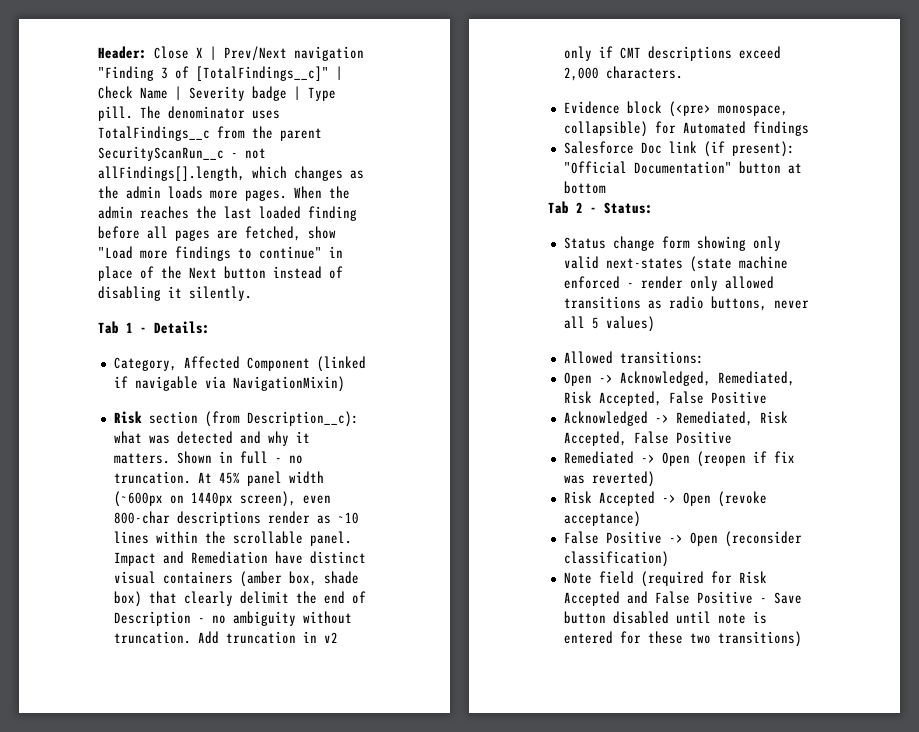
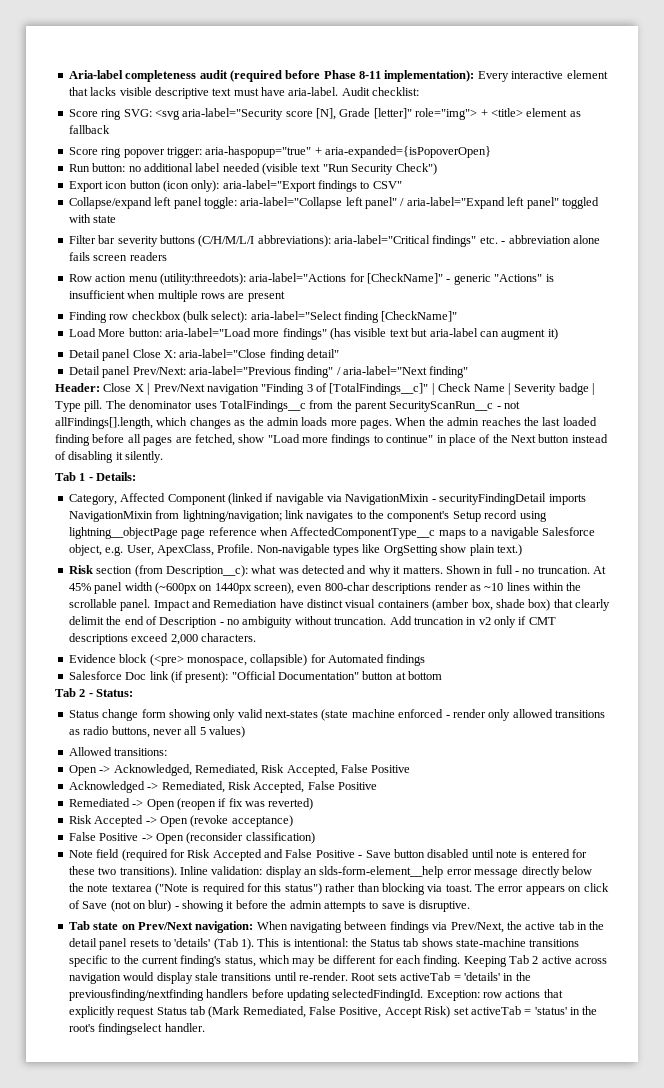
(98, 52) none -> [68,70,608,82] [68,87,420,99] [68,108,581,120] [68,125,110,134] [68,146,491,158] [68,163,437,175] [68,180,402,192] [68,197,599,209] [68,214,117,223] [68,235,600,247] [68,252,167,261] [68,273,554,285] [68,290,285,302] [68,311,458,323] [68,328,558,340] [68,349,339,361] [68,366,469,378] Aria-label completeness audit (required before Phase 8-11 implementation): Every interactive element that lacks visible descriptive text must have aria-label. Audit checklist: // Score ring SVG: <svg aria-label="Security score [N], Grade [letter]" role="img"> + <title> element as fallback // Score ring popover trigger: aria-haspopup="true" + aria-expanded={isPopoverOpen} // Run button: no additional label needed (visible text "Run Security Check") // Export icon button (icon only): aria-label="Export findings to CSV" // Collapse/expand left panel toggle: aria-label="Collapse left panel" / aria-label="Expand left panel" toggled with state // Filter bar severity buttons (C/H/M/L/I abbreviations): aria-label="Critical findings" etc. - abbreviation alone fails screen readers // Row action menu (utility:threedots): aria-label="Actions for [CheckName]" - generic "Actions" is insufficient when multiple rows are present // Finding row checkbox (bulk select): aria-label="Select finding [CheckName]" // Load More button: aria-label="Load more findings" (has visible text but aria-label can augment it) // Detail panel Close X: aria-label="Close finding detail" // Detail panel Prev/Next: aria-label="Previous finding" / aria-label="Next finding" //
[232,376,345,392] NavigationMixin) -> [345,493,586,505] [68,510,547,522] [68,527,596,539] [68,544,522,556] NavigationMixin - securityFindingDetail imports NavigationMixin from lightning/navigation; link navigates to the component's Setup record using lightning__objectPage page reference when AffectedComponentType__c maps to a navigable Salesforce object, e.g. User, ApexClass, Profile. Non-navigable types like OrgSetting show plain text.)
[717,631,802,647] transitions) -> [119,866,592,878] [68,883,609,895] [68,900,471,912] [68,921,605,933] [68,938,580,950] [68,955,608,967] [68,972,531,984] [68,989,563,1001] [68,1006,598,1018] [68,1023,205,1035] transitions). Inline validation: display an slds-form-element__help error message directly below the note textarea ("Note is required for this status") rather than blocking via toast. The error appears on click of Save (not on blur) - showing it before the admin attempts to save is disruptive. // Tab state on Prev/Next navigation: When navigating between findings via Prev/Next, the active tab in the detail panel resets to 'details' (Tab 1). This is intentional: the Status tab shows state-machine transitions specific to the current finding's status, which may be different for each finding. Keeping Tab 2 active across navigation would display stale transitions until re-render. Root sets activeTab = 'details' in the previousfinding/nextfinding handlers before updating selectedFindingId. Exception: row actions that explicitly request Status tab (Mark Remediated, False Positive, Accept Risk) set activeTab = 'status' in the root's findingselect handler.

